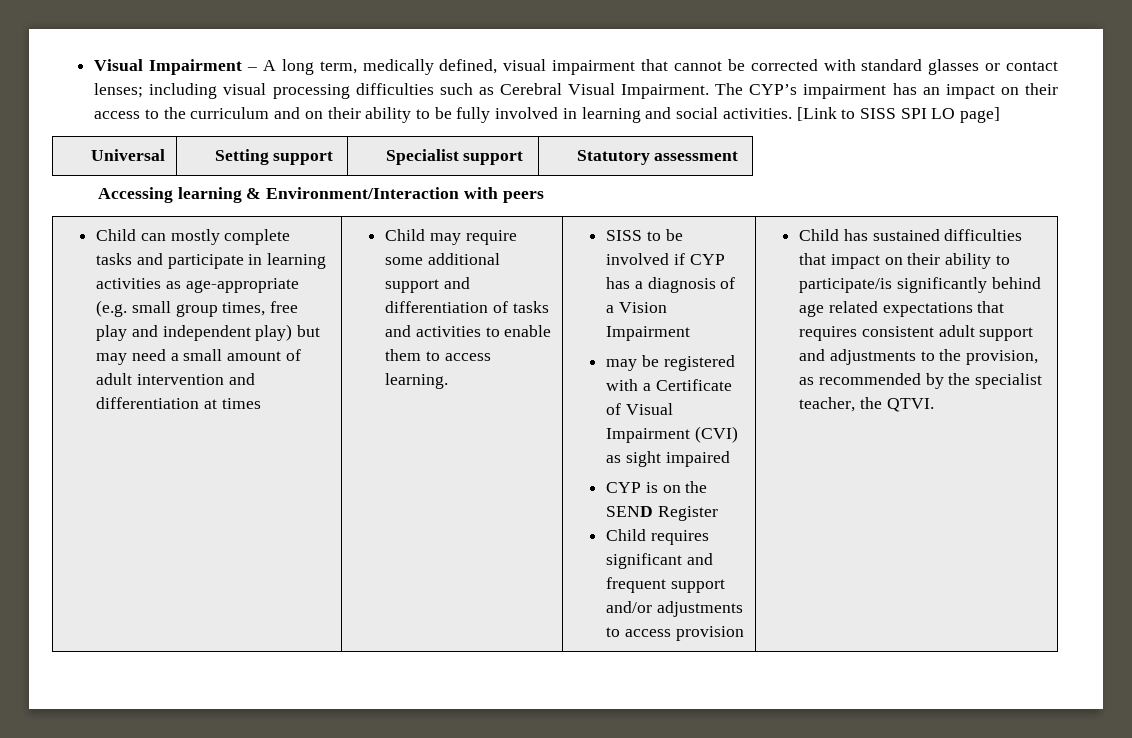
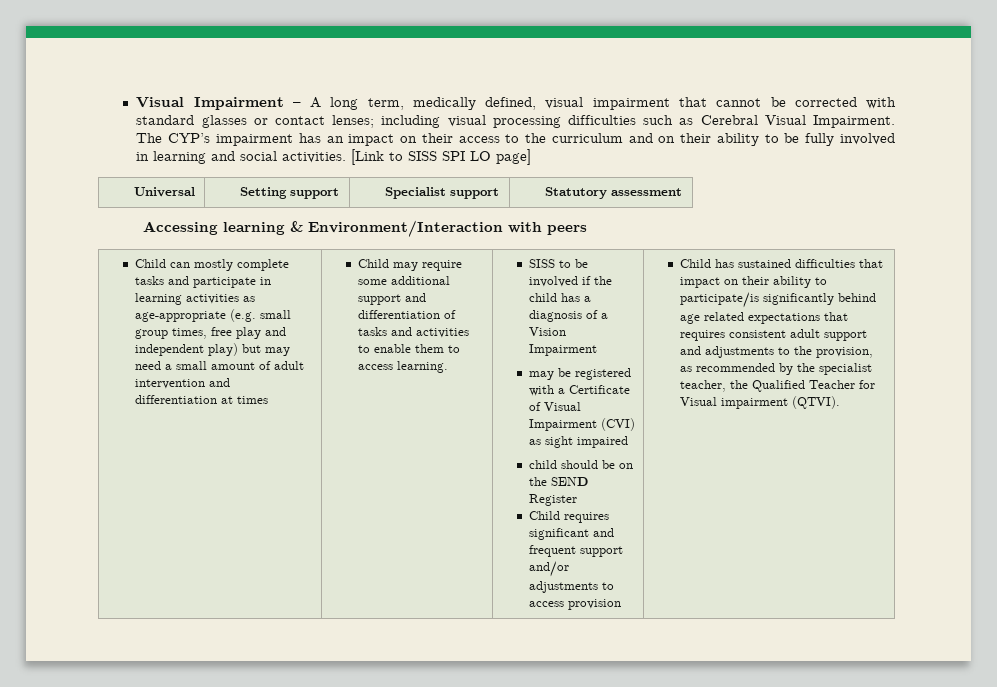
[689,254,725,265] CYP -> [593,276,612,285] [528,293,557,302] the child
[606,482,658,493] CYP is -> [528,460,615,469] child should be
[886,398,934,412] QTVI. -> [751,380,875,392] [679,396,840,409] Qualified Teacher for Visual impairment (QTVI).

